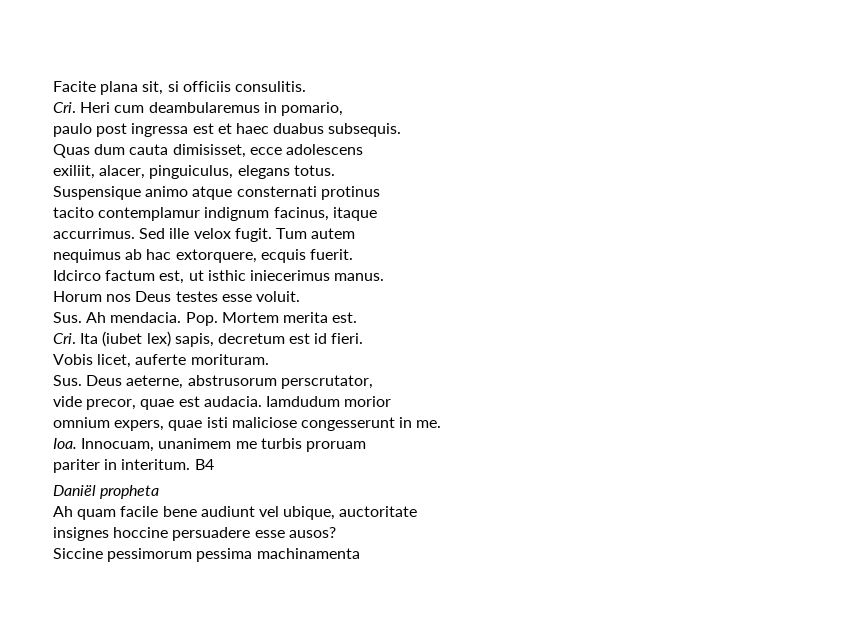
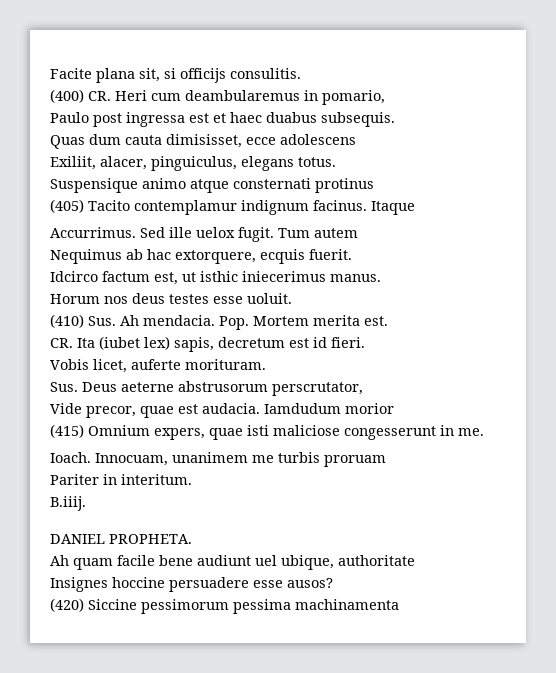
[182,81,231,92] officiis -> [180,68,226,83] officijs
[53,102,76,113] Cri. -> [50,89,111,103] (400) CR.
[53,123,92,137] paulo -> [50,112,89,123] Paulo
[53,165,95,179] exiliit, -> [50,156,96,170] Exiliit,
[53,207,377,221] [53,228,135,239] tacito contemplamur indignum facinus, itaque // accurrimus. -> [50,199,415,215] [50,227,136,238] (405) Tacito contemplamur indignum facinus. Itaque // Accurrimus.
[193,228,231,239] velox -> [196,227,235,238] uelox
[53,249,121,263] nequimus -> [50,249,122,264] Nequimus
[135,291,172,302] Deus -> [132,293,165,304] deus
[255,291,300,302] voluit. // -> [247,293,292,304] [50,314,84,328] uoluit. // (410)
[53,333,76,344] Cri. -> [50,338,73,348] CR.
[126,375,184,389] aeterne, -> [121,382,174,392] aeterne
[53,396,82,407] vide -> [50,403,82,414] Vide
[53,417,110,428] omnium -> [50,424,150,438] (415) Omnium
[53,438,77,449] Ioa. -> [50,452,91,463] Ioach.
[53,459,100,473] pariter -> [50,474,99,485] Pariter
[194,459,214,470] [53,485,160,499] B4 // Daniël propheta -> [50,496,86,511] [50,534,192,544] // B.iiij. // DANIEL PROPHETA.
[258,506,418,520] [53,527,109,541] vel ubique, auctoritate // insignes -> [255,555,415,570] [50,577,108,592] uel ubique, authoritate // Insignes
(336, 532) none -> [50,598,84,612] (420)

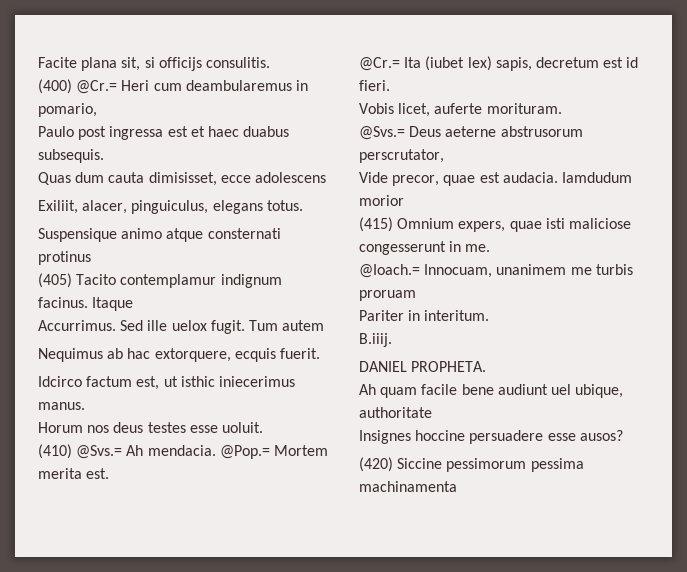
[88,91,111,101] CR. -> [76,80,118,94] @Cr.=
[88,316,116,326] Sus. -> [76,445,123,459] @Svs.=
[219,316,249,330] Pop. -> [219,445,270,459] @Pop.=
[50,338,73,348] CR. -> [359,57,400,71] @Cr.=
[50,382,78,392] Sus. -> [359,126,405,140] @Svs.=
[50,452,91,463] Ioach. -> [359,264,420,278] @Ioach.=

